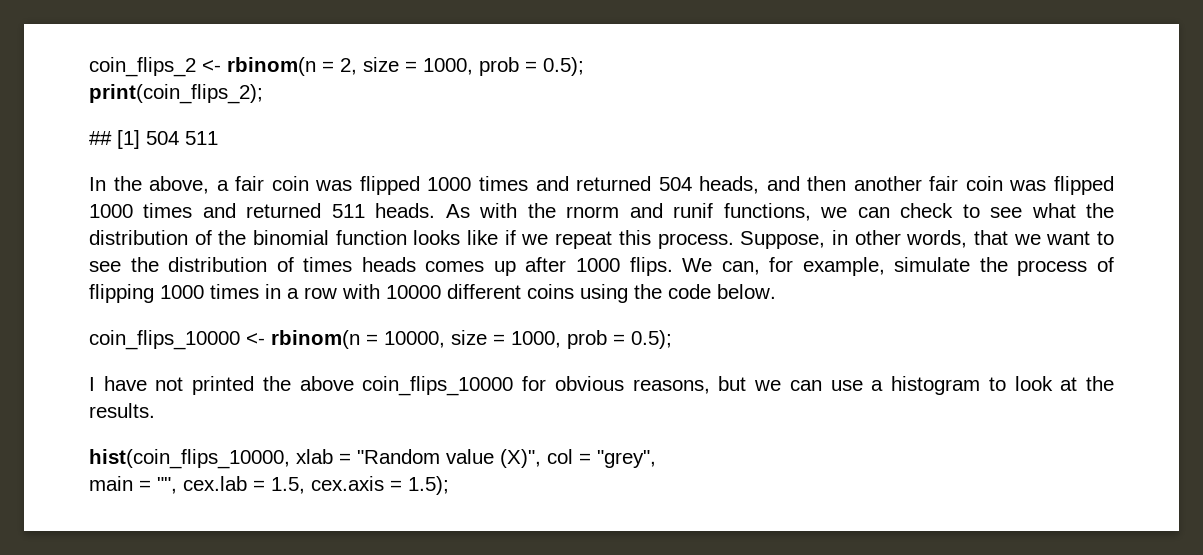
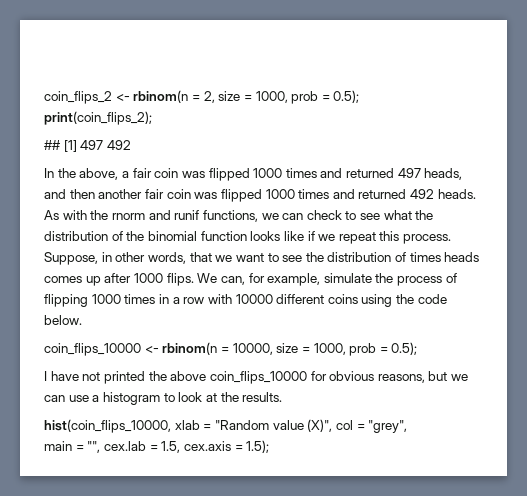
[146,131,218,145] 504 511 -> [80,140,131,150] 497 492
[658,177,692,191] 504 -> [397,168,421,178] 497
[331,204,365,218] 511 -> [410,189,435,199] 492

